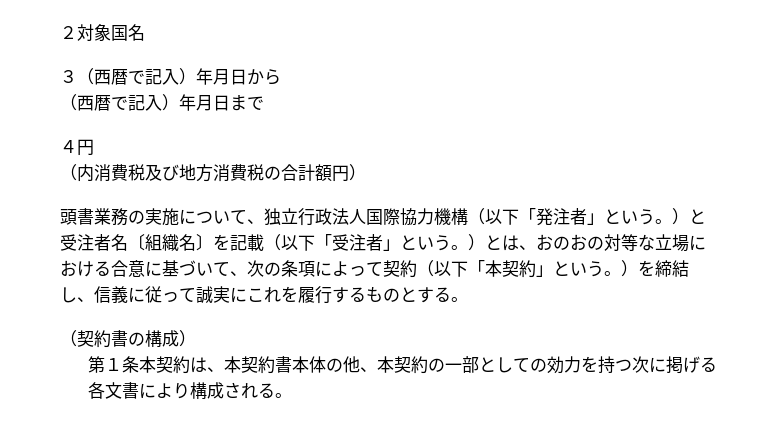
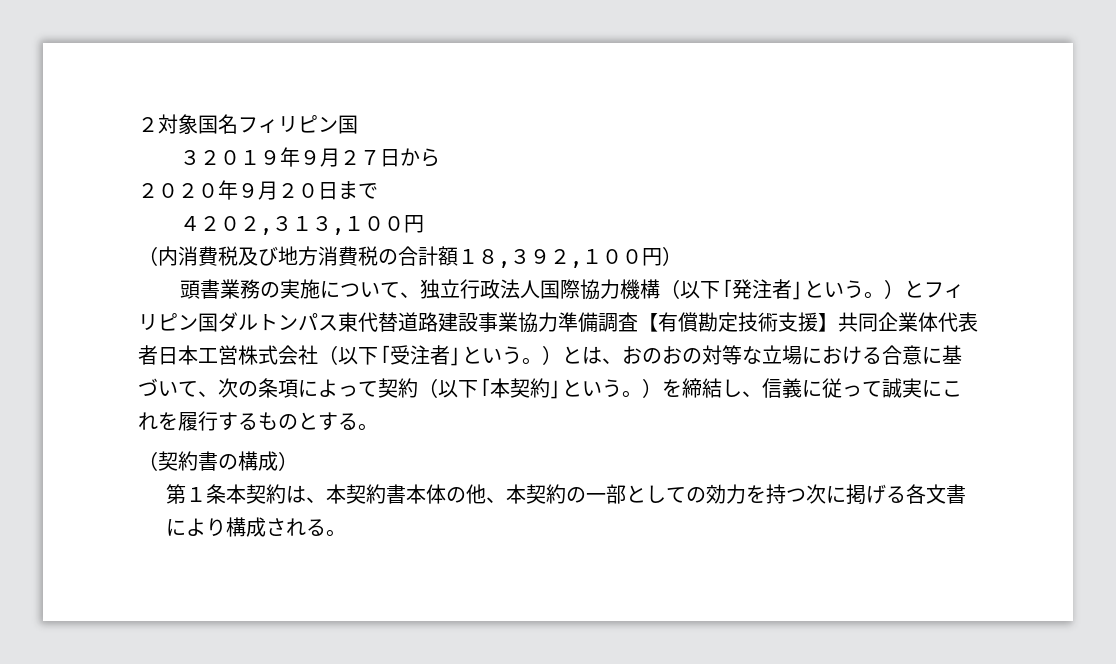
[60,68,281,85] [60,94,264,111] [60,140,77,153] // ３（西暦で記入）年月日から // （西暦で記入）年月日まで // ４ -> [238,115,358,134] [179,147,440,167] [138,180,378,200] [179,216,404,235] フィリピン国 // ３２０１９年９月２７日から // ２０２０年９月２０日まで // ４２０２,３１３,１００
(332, 172) none -> [458,249,642,268] １８,３９２,１００
[60,234,264,252] 受注者名〔組織名〕を記載 -> [923,282,964,298] [138,312,978,333] [138,345,318,365] フィリピン国ダルトンパス東代替道路建設事業協力準備調査【有償勘定技術支援】共同企業体代表者日本工営株式会社

